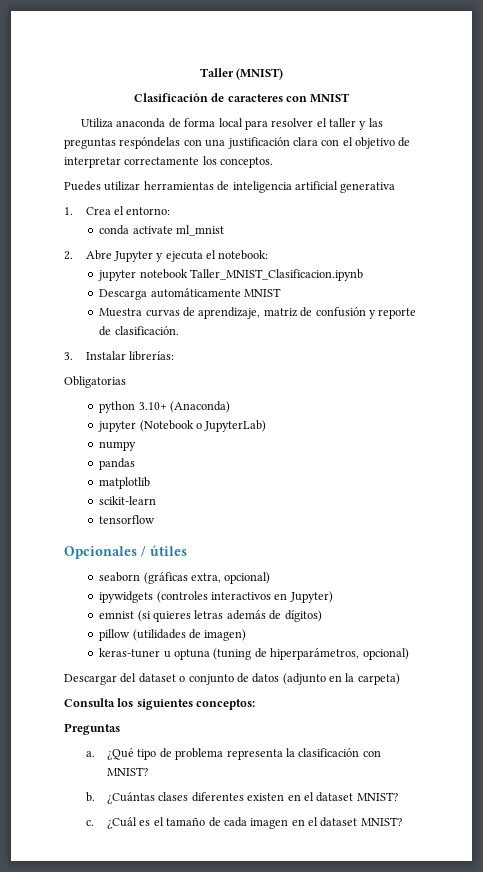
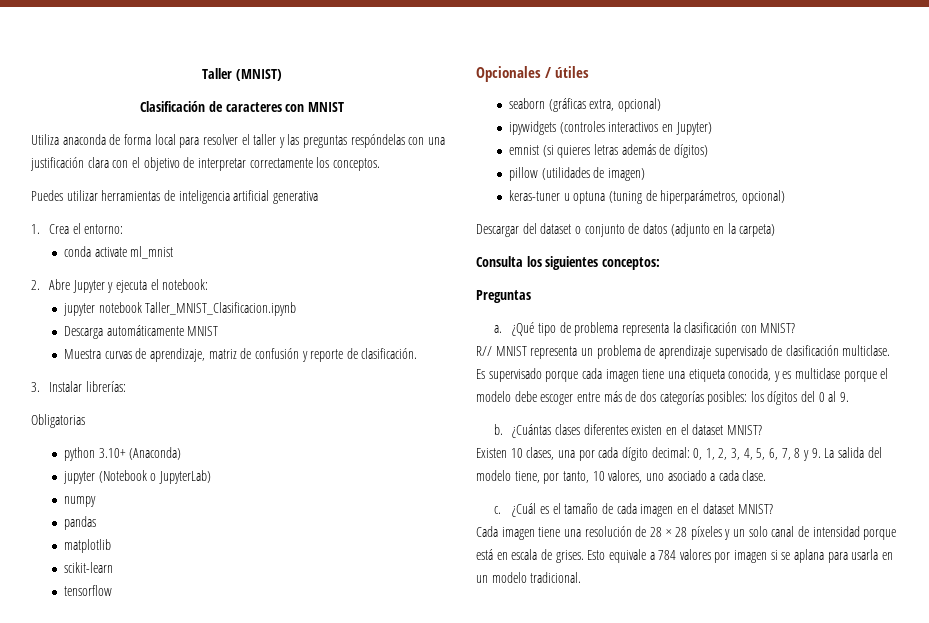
(149, 771) none -> [476,345,891,359] [476,368,889,382] [476,391,850,405] // R// MNIST representa un problema de aprendizaje supervisado de clasificación multiclase. Es supervisado porque cada imagen tiene una etiqueta conocida, y es multiclase porque el modelo debe escoger entre más de dos categorías posibles: los dígitos del 0 al 9.
(398, 796) none -> [476,447,882,461] [476,470,767,484] // Existen 10 clases, una por cada dígito decimal: 0, 1, 2, 3, 4, 5, 6, 7, 8 y 9. La salida del modelo tiene, por tanto, 10 valores, uno asociado a cada clase.
(402, 821) none -> [476,526,897,540] [476,549,893,563] [476,572,582,583] // Cada imagen tiene una resolución de 28 × 28 píxeles y un solo canal de intensidad porque está en escala de grises. Esto equivale a 784 valores por imagen si se aplana para usarla en un modelo tradicional.

